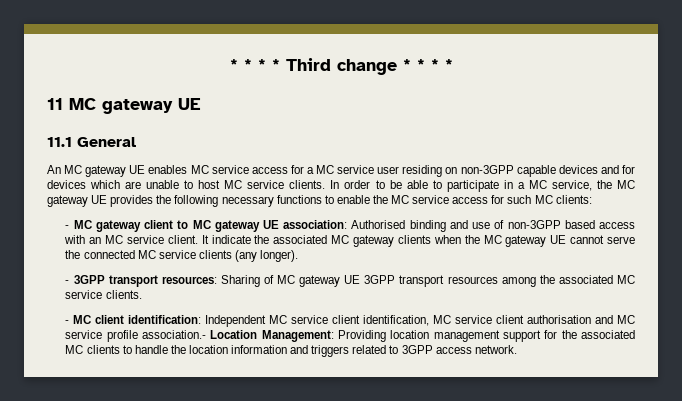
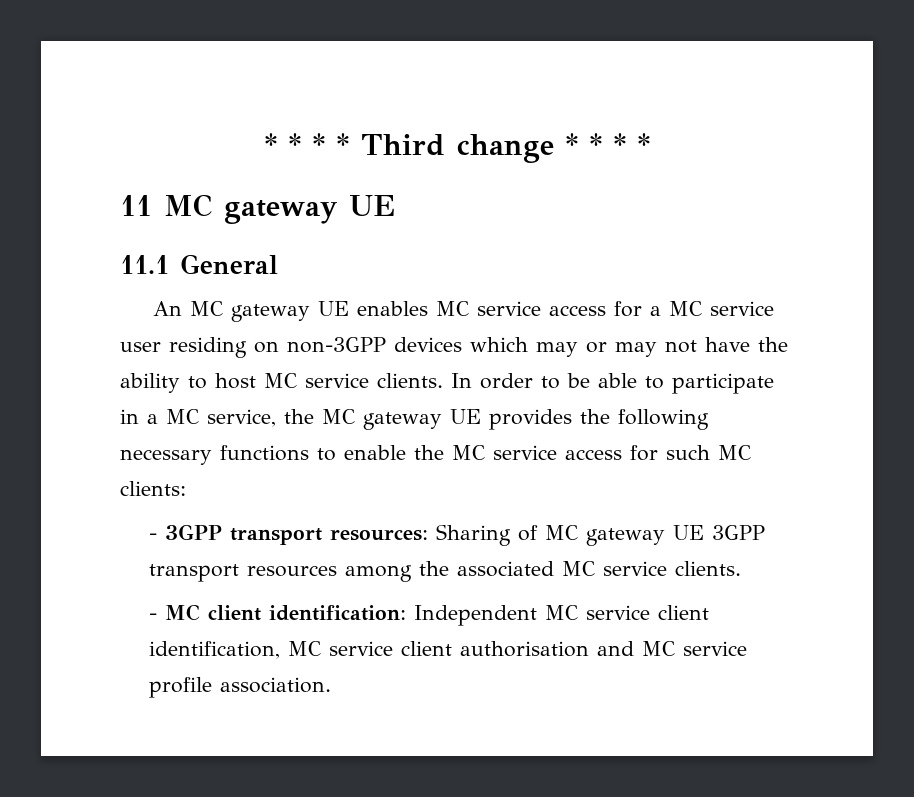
[516,165,635,177] [47,180,180,189] capable devices and for devices which are unable -> [394,337,788,357] [120,373,180,393] devices which may or may not have the ability
[65,220,635,232] [64,235,635,247] [65,250,299,262] // - MC gateway client to MC gateway UE association: Authorised binding and use of non-3GPP based access with an MC service client. It indicate the associated MC gateway clients when the MC gateway UE cannot serve the connected MC service clients (any longer). -> (186, 488) none
[142,330,635,342] [65,345,517,357] association.- Location Management: Providing location management support for the associated MC clients to handle the location information and triggers related to 3GPP access network. -> [220,677,332,693] association.

